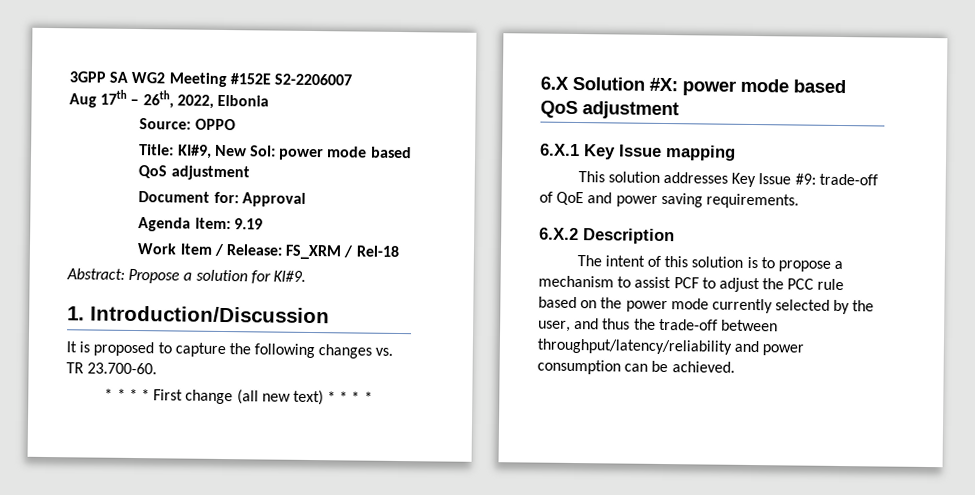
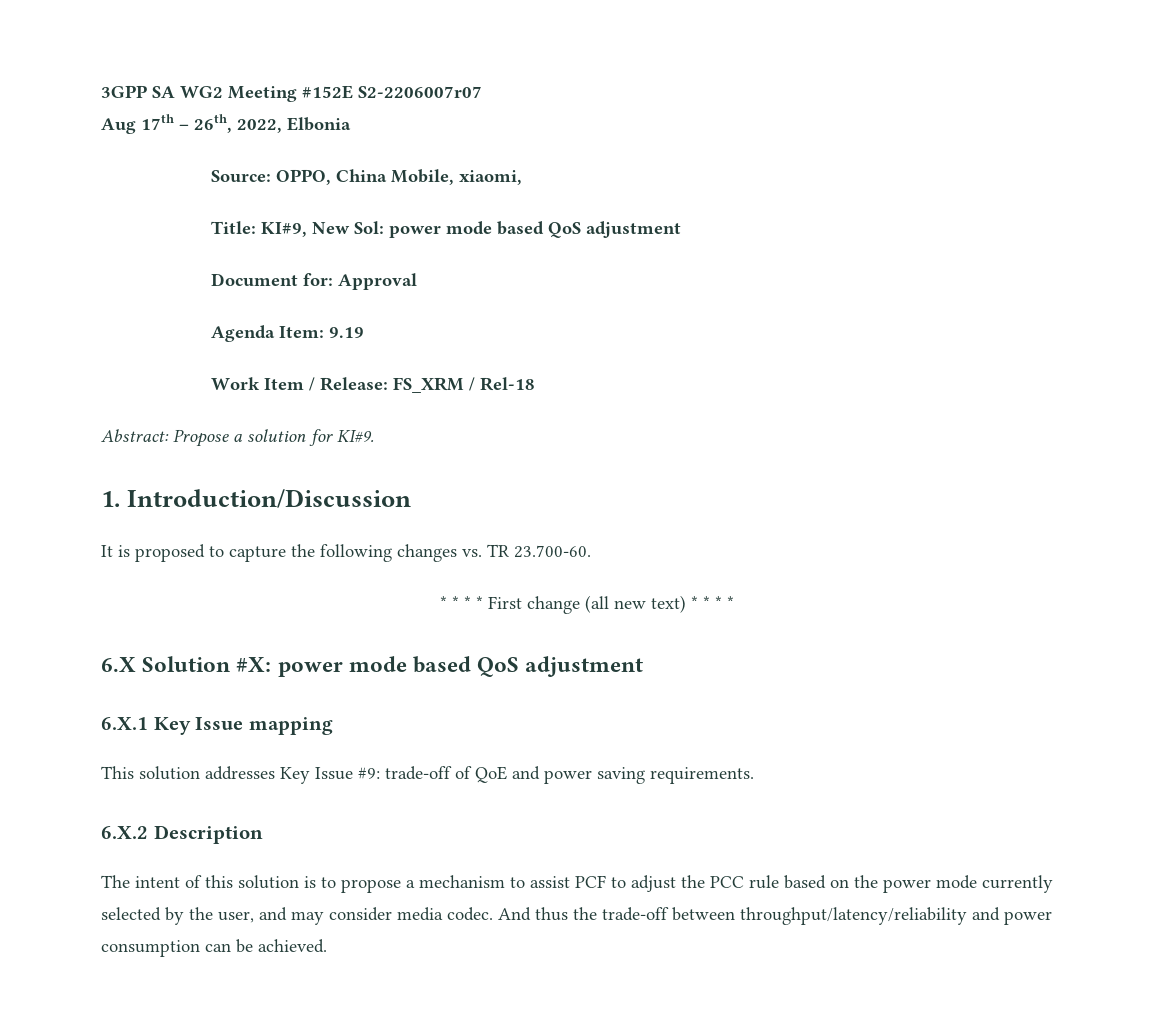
[273,73,352,86] S2-2206007 -> [358,86,482,98] S2-2206007r07
[194,118,236,131] OPPO -> [276,169,523,185] OPPO, China Mobile, xiaomi,
(600, 323) none -> [291,907,531,925] may consider media codec. And

